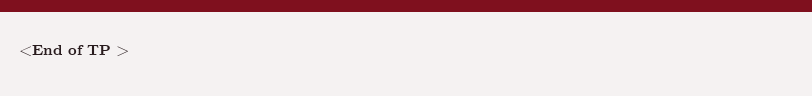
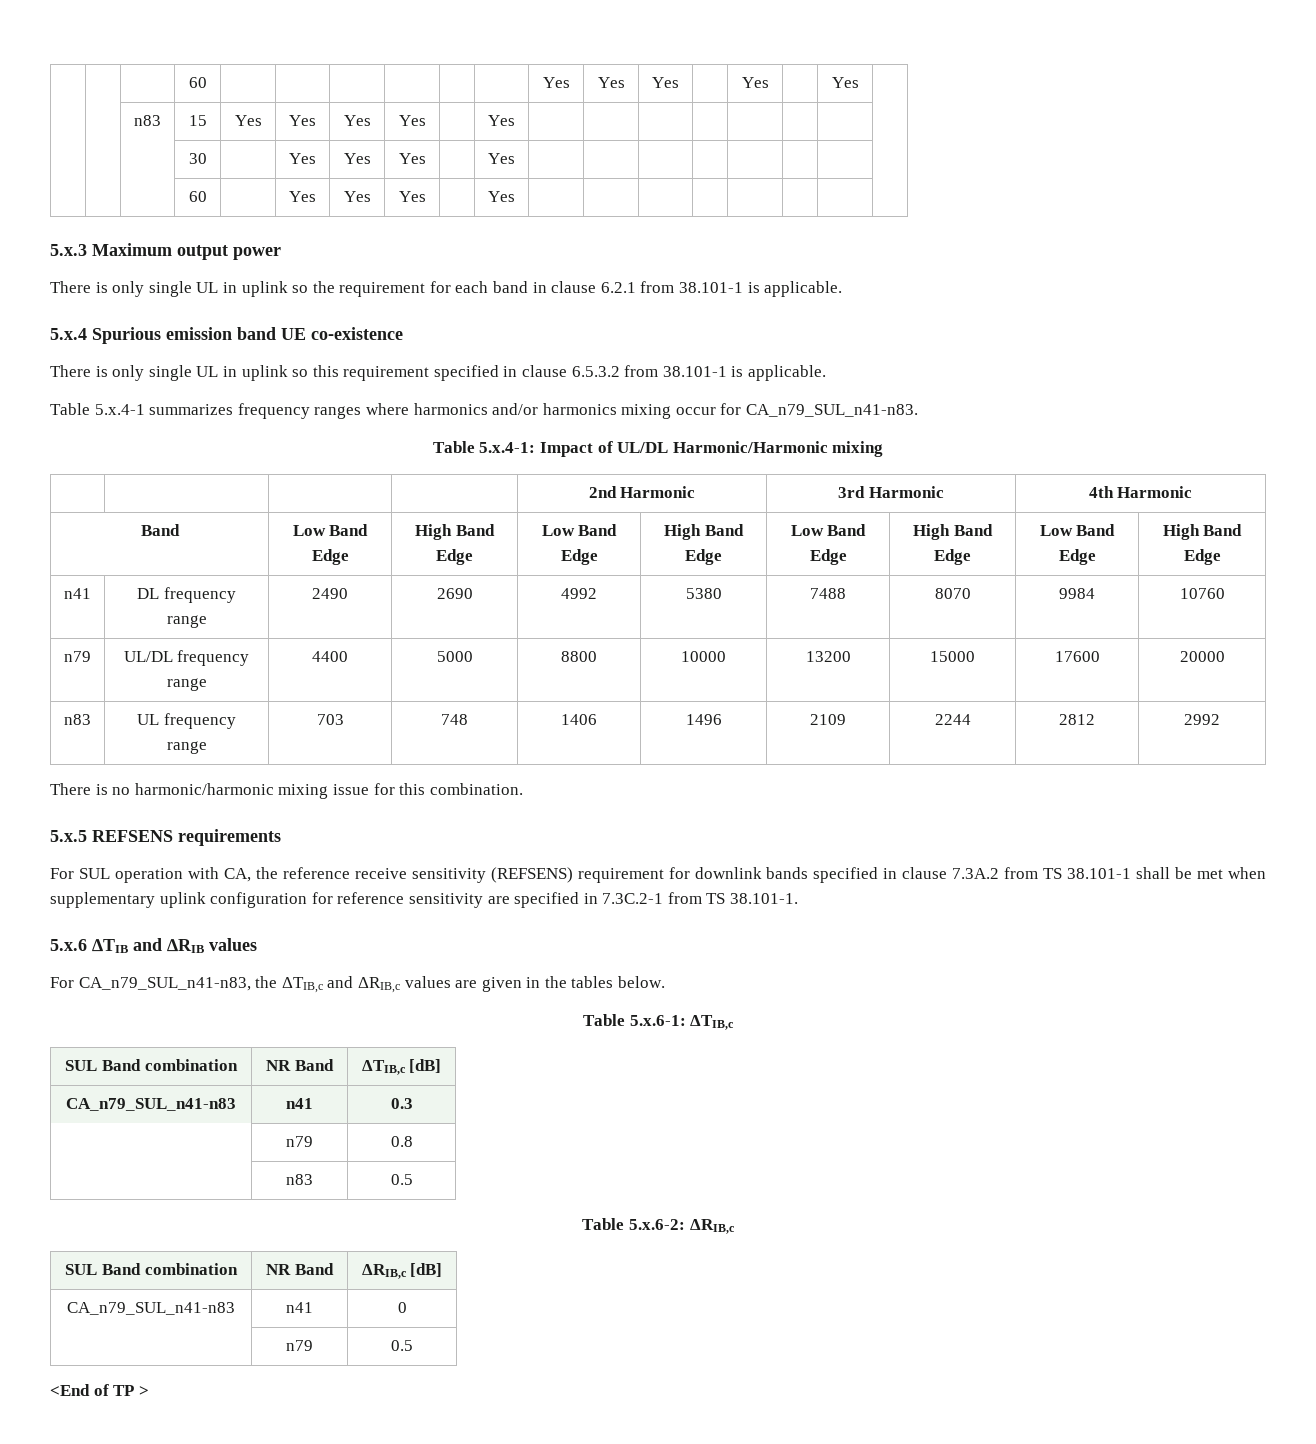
(19, 51) none -> [188,77,207,88] [542,77,570,88] [597,77,625,88] [652,77,679,88] [741,77,769,88] [831,77,859,88] [134,115,161,126] [188,115,207,126] [234,115,262,126] [289,115,316,126] [343,115,371,126] [398,115,426,126] [488,115,515,126] [188,153,207,164] [289,153,316,164] [343,153,371,164] [398,153,426,164] [488,153,515,164] [188,191,207,202] [289,191,316,202] [343,191,371,202] [398,191,426,202] [488,191,515,202] [50,243,281,260] [50,281,843,297] [50,327,403,344] [50,365,827,381] [50,403,919,419] [432,441,884,457] [588,486,696,498] [838,486,944,498] [1088,486,1193,498] [140,524,180,536] [292,524,369,536] [311,549,349,565] [415,524,495,540] [436,549,473,565] [541,524,618,536] [560,549,598,565] [664,524,744,540] [685,549,722,565] [790,524,867,536] [809,549,847,565] [913,524,993,540] [934,549,971,565] [1039,524,1116,536] [1058,549,1096,565] [1162,524,1243,540] [1183,549,1221,565] [64,588,91,599] [137,587,236,603] [166,615,207,628] [312,588,348,599] [436,588,473,599] [561,588,597,599] [685,588,722,599] [810,588,846,599] [934,588,971,599] [1059,588,1095,599] [1179,588,1225,599] [64,651,91,662] [123,650,250,666] [166,678,207,691] [312,651,348,662] [436,651,473,662] [561,651,597,662] [681,651,726,662] [805,651,851,662] [930,651,975,662] [1054,651,1100,662] [1179,651,1225,662] [64,714,91,725] [137,713,236,729] [166,741,207,754] [316,714,344,725] [441,714,468,725] [561,714,597,725] [685,714,722,725] [810,714,846,725] [934,714,971,725] [1059,714,1095,725] [1184,714,1220,725] [50,783,523,799] [50,829,281,846] [50,867,1266,883] [50,892,799,908] [50,938,257,953] [50,976,666,993] [582,1014,735,1030] [65,1059,238,1071] [266,1059,334,1071] [361,1059,442,1075] [66,1098,236,1111] [286,1098,313,1109] [390,1098,413,1109] [286,1136,313,1147] [390,1136,413,1147] [286,1174,313,1185] [390,1174,413,1185] [582,1218,735,1234] [65,1263,238,1275] [266,1263,334,1275] [361,1263,443,1279] [67,1302,235,1315] [286,1302,313,1313] [397,1302,407,1313] [286,1340,313,1351] [391,1340,413,1351] | | | 60 | | | | | | | Yes | Yes | Yes | | Yes | | Yes | // | | n83 | 15 | Yes | Yes | Yes | Yes | | Yes | | | | | | | | // | | | 30 | | Yes | Yes | Yes | | Yes | | | | | | | | // | | | 60 | | Yes | Yes | Yes | | Yes | | | | | | | | // 5.x.3 Maximum output power // There is only single UL in uplink so the requirement for each band in clause 6.2.1 from 38.101-1 is applicable. // 5.x.4 Spurious emission band UE co-existence // There is only single UL in uplink so this requirement specified in clause 6.5.3.2 from 38.101-1 is applicable. // Table 5.x.4-1 summarizes frequency ranges where harmonics and/or harmonics mixing occur for CA_n79_SUL_n41-n83. // Table 5.x.4-1: Impact of UL/DL Harmonic/Harmonic mixing // | | | | 2nd Harmonic | 3rd Harmonic | 4th Harmonic // Band | Low Band Edge | High Band Edge | Low Band Edge | High Band Edge | Low Band Edge | High Band Edge | Low Band Edge | High Band Edge // n41 | DL frequency range | 2490 | 2690 | 4992 | 5380 | 7488 | 8070 | 9984 | 10760 // n79 | UL/DL frequency range | 4400 | 5000 | 8800 | 10000 | 13200 | 15000 | 17600 | 20000 // n83 | UL frequency range | 703 | 748 | 1406 | 1496 | 2109 | 2244 | 2812 | 2992 // There is no harmonic/harmonic mixing issue for this combination. // 5.x.5 REFSENS requirements // For SUL operation with CA, the reference receive sensitivity (REFSENS) requirement for downlink bands specified in clause 7.3A.2 from TS 38.101-1 shall be met when supplementary uplink configuration for reference sensitivity are specified in 7.3C.2-1 from TS 38.101-1. // 5.x.6 ∆TIB and ∆RIB values // For CA_n79_SUL_n41-n83, the ΔTIB,c and ΔRIB,c values are given in the tables below. // Table 5.x.6-1: ΔTIB,c // SUL Band combination | NR Band | ΔTIB,c [dB] // CA_n79_SUL_n41-n83 | n41 | 0.3 // | n79 | 0.8 // | n83 | 0.5 // Table 5.x.6-2: ΔRIB,c // SUL Band combination | NR Band | ΔRIB,c [dB] // CA_n79_SUL_n41-n83 | n41 | 0 // | n79 | 0.5 //

